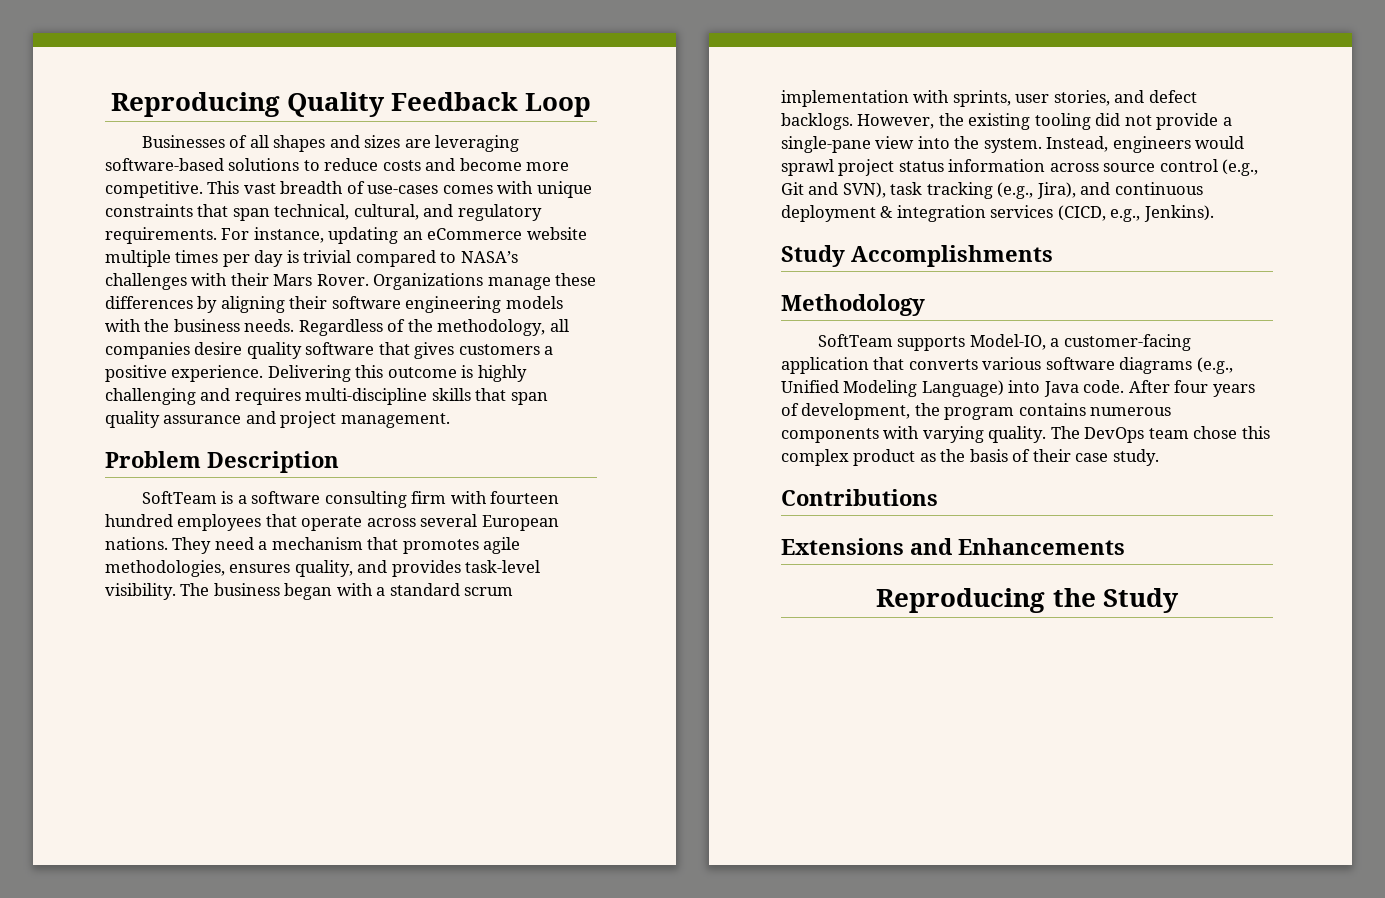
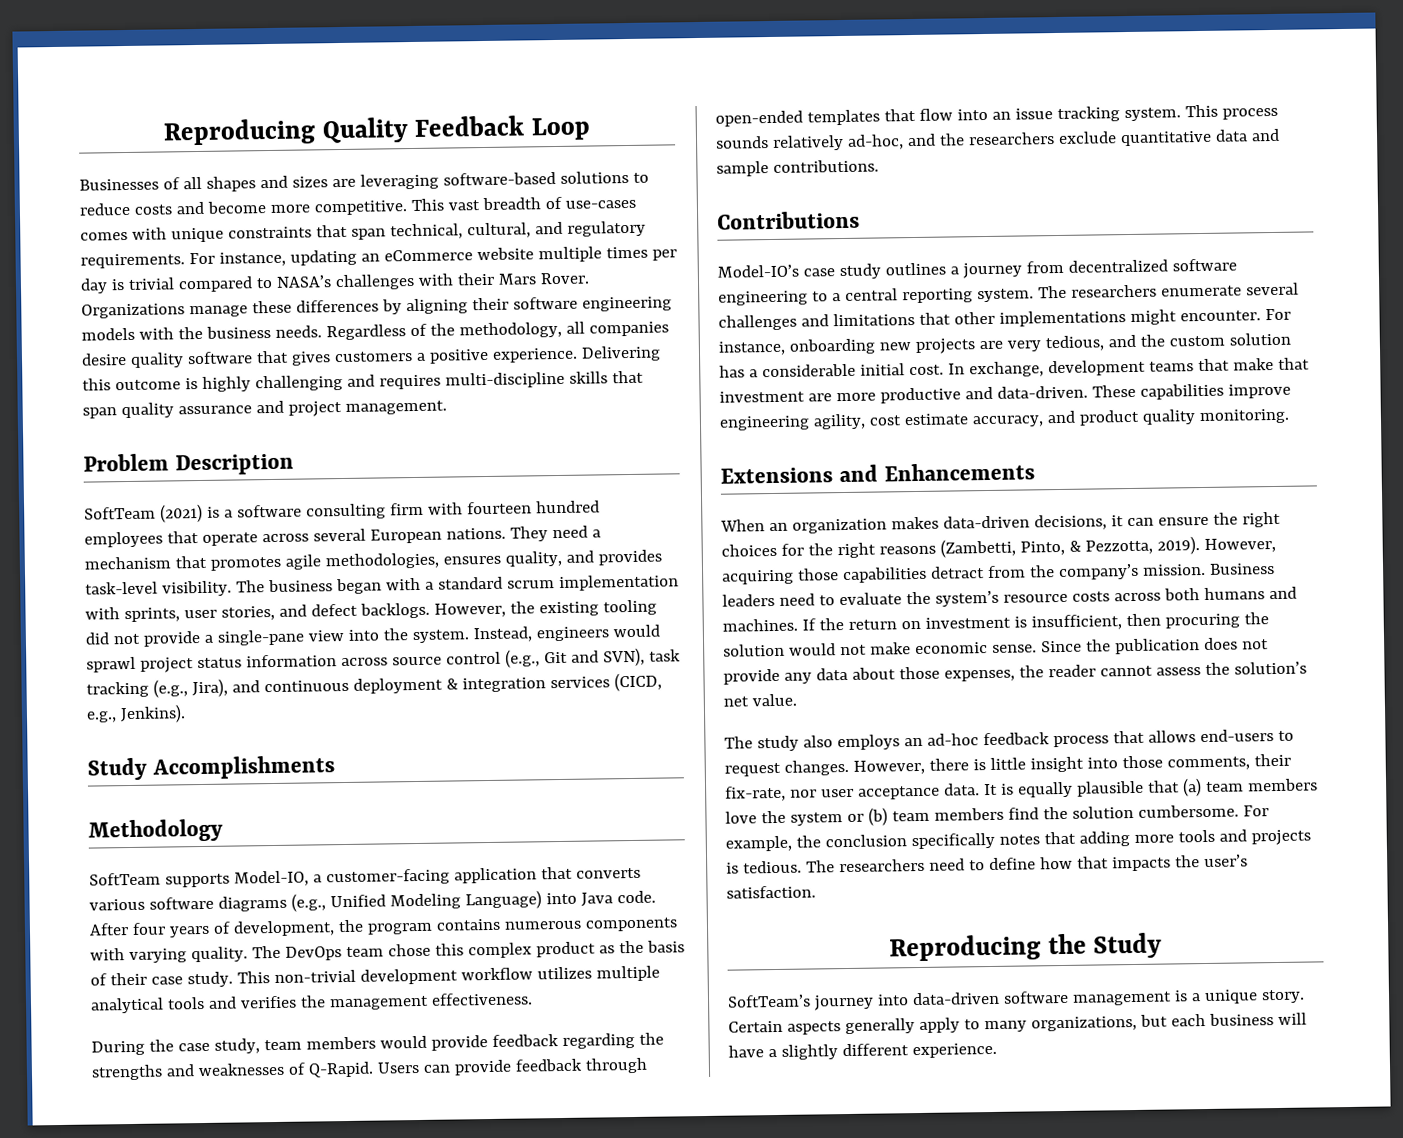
(217, 497) none -> [159,503,203,523] (2021)
[781,489,938,506] [781,538,1125,555] [876,588,1179,613] // Contributions // Extensions and Enhancements // Reproducing the Study -> [236,965,660,985] [90,992,533,1014] [91,1032,664,1056] [91,1057,648,1081] [715,104,1278,127] [715,128,1280,151] [716,159,879,177] [717,210,860,230] [717,258,1237,280] [718,282,1299,306] [718,308,1291,331] [718,332,1291,356] [719,357,1310,378] [719,383,1291,404] [719,408,1290,431] [720,462,1035,484] [720,511,1281,534] [721,536,1276,559] [722,563,1275,585] [722,586,1297,607] [722,612,1269,632] [723,637,1269,657] [723,661,1307,685] [723,693,797,707] [724,729,1294,752] [724,753,1291,777] [725,778,1318,802] [725,804,1269,826] [725,829,1311,852] [726,854,1248,874] [726,885,816,899] [888,932,1163,962] [727,989,1305,1011] [728,1012,1307,1035] [728,1042,997,1060] This non-trivial development workflow utilizes multiple analytical tools and verifies the management effectiveness. // During the case study, team members would provide feedback regarding the strengths and weaknesses of Q-Rapid. Users can provide feedback through open-ended templates that flow into an issue tracking system. This process sounds relatively ad-hoc, and the researchers exclude quantitative data and sample contributions. // Contributions // Model-IO’s case study outlines a journey from decentralized software engineering to a central reporting system. The researchers enumerate several challenges and limitations that other implementations might encounter. For instance, onboarding new projects are very tedious, and the custom solution has a considerable initial cost. In exchange, development teams that make that investment are more productive and data-driven. These capabilities improve engineering agility, cost estimate accuracy, and product quality monitoring. // Extensions and Enhancements // When an organization makes data-driven decisions, it can ensure the right choices for the right reasons (Zambetti, Pinto, & Pezzotta, 2019). However, acquiring those capabilities detract from the company’s mission. Business leaders need to evaluate the system’s resource costs across both humans and machines. If the return on investment is insufficient, then procuring the solution would not make economic sense. Since the publication does not provide any data about those expenses, the reader cannot assess the solution’s net value. // The study also employs an ad-hoc feedback process that allows end-users to request changes. However, there is little insight into those comments, their fix-rate, nor user acceptance data. It is equally plausible that (a) team members love the system or (b) team members find the solution cumbersome. For example, the conclusion specifically notes that adding more tools and projects is tedious. The researchers need to define how that impacts the user’s satisfaction. // Reproducing the Study // SoftTeam’s journey into data-driven software management is a unique story. Certain aspects generally apply to many organizations, but each business will have a slightly different experience.

